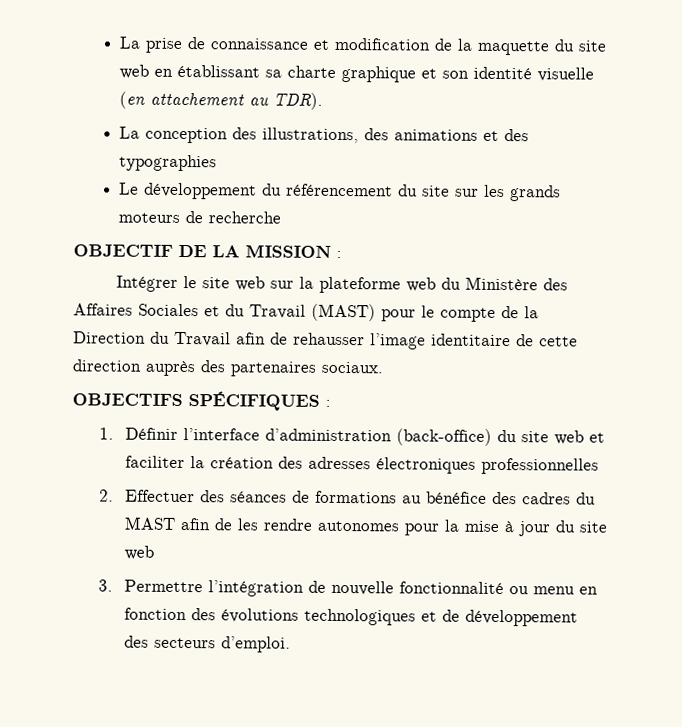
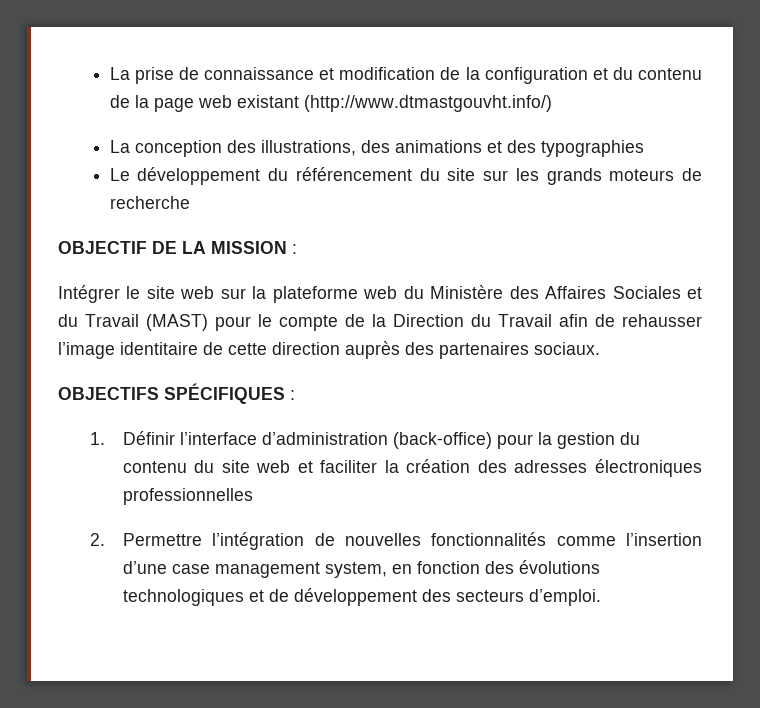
[476,39,607,56] [118,64,594,83] [118,91,323,110] maquette du site web en établissant sa charte graphique et son identité visuelle (en attachement au TDR). -> [484,67,702,84] [109,95,552,112] configuration et du contenu de la page web existant (http://www.dtmastgouvht.info/)
(493, 437) none -> [496,432,640,449] [122,461,187,473] pour la gestion du contenu
[125,489,597,505] [124,516,609,537] [124,545,155,560] [97,579,576,597] Effectuer des séances de formations au bénéfice des cadres du MAST afin de les rendre autonomes pour la mise à jour du site web // 3. Permettre l’intégration de nouvelle fonctionnalité ou menu -> [122,532,703,550] [122,561,387,578] Permettre l’intégration de nouvelles fonctionnalités comme l’insertion d’une case management system,

